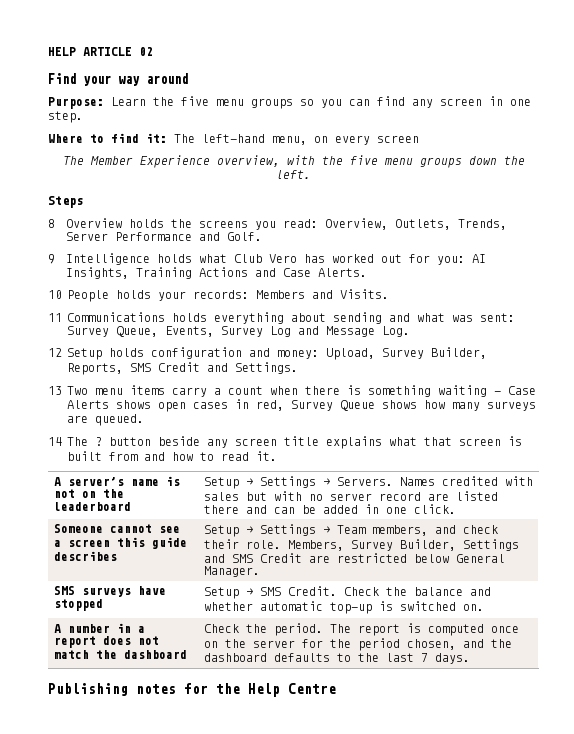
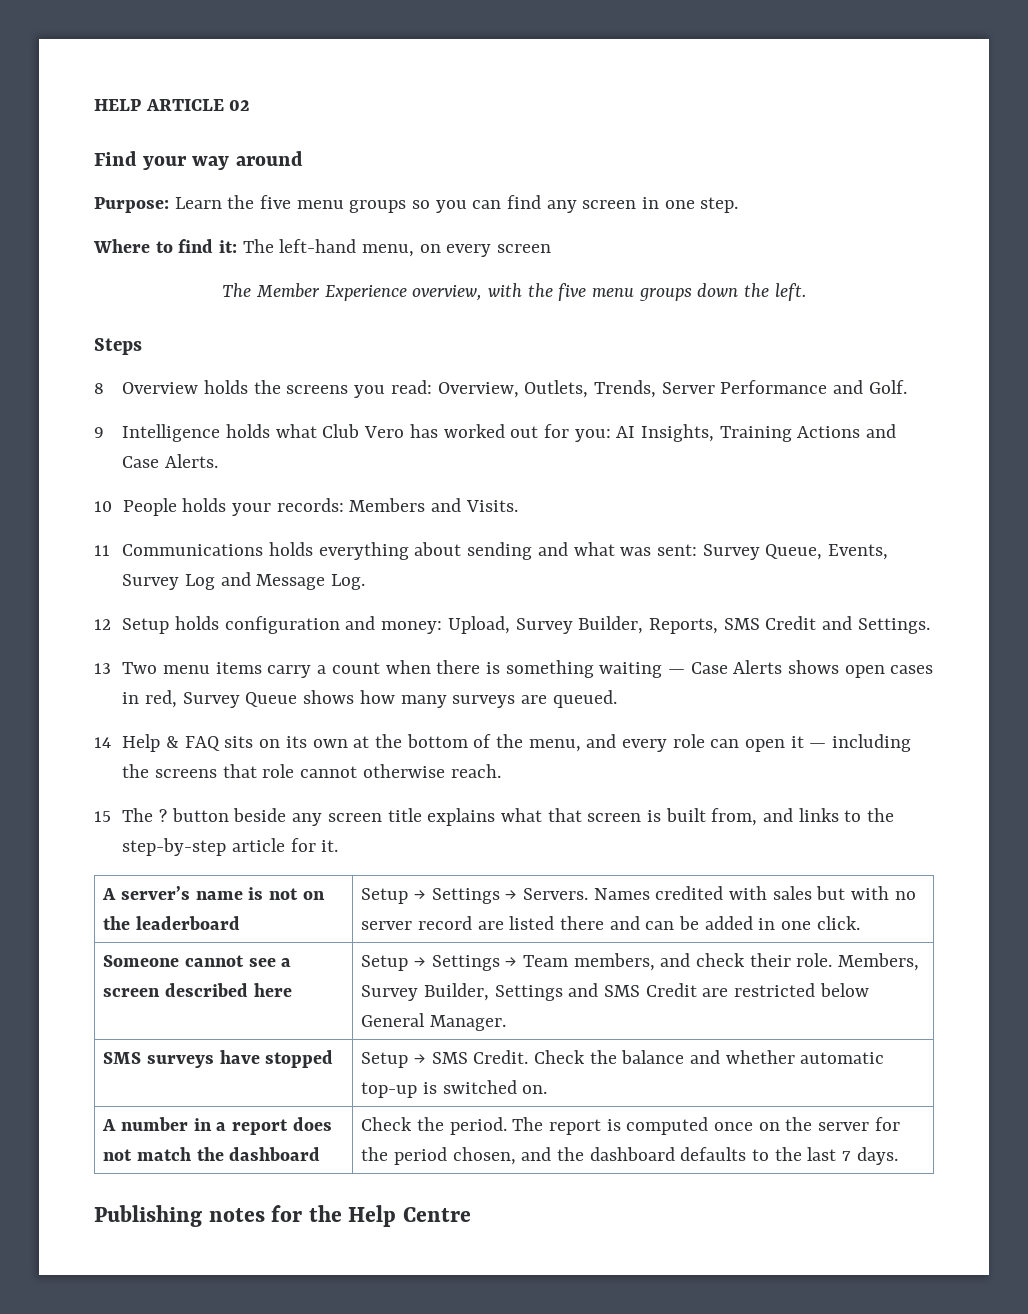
(62, 441) none -> [122,734,911,752] [122,764,501,778] [94,811,111,822] Help & FAQ sits on its own at the bottom of the menu, and every role can open it — including the screens that role cannot otherwise reach. // 15
[109,452,249,461] from and how to read -> [711,808,894,826] [122,838,316,856] from, and links to the step-by-step article for
[116,537,187,549] [53,551,117,561] this guide describes -> [165,983,292,997] described here

